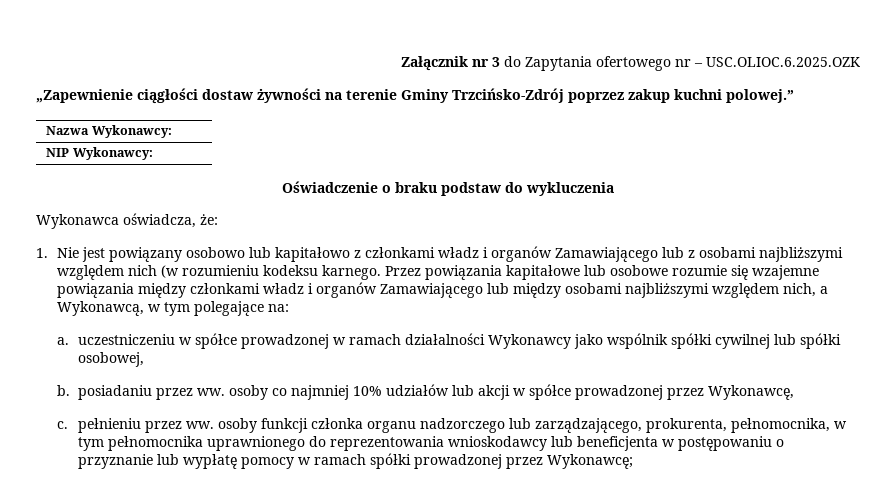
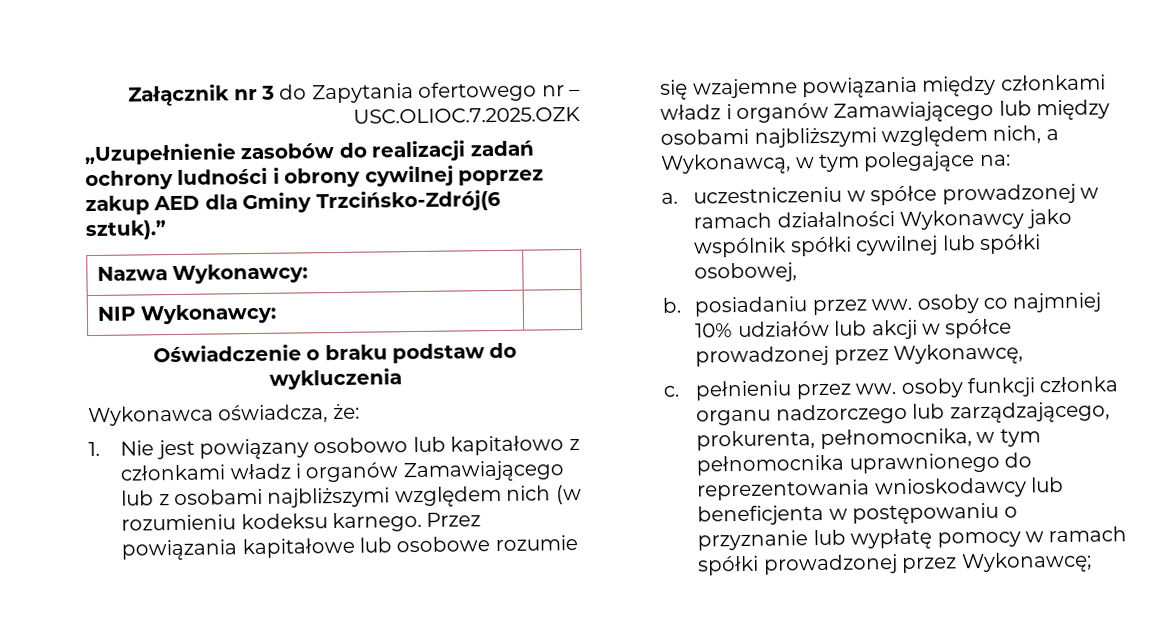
[706,57,860,67] [36,88,794,104] USC.OLIOC.6.2025.OZK // „Zapewnienie ciągłości dostaw żywności na terenie Gminy Trzcińsko-Zdrój poprzez zakup kuchni polowej.” -> [353,106,581,124] [84,140,534,166] [85,165,544,191] [85,189,501,216] [85,220,166,241] USC.OLIOC.7.2025.OZK // „Uzupełnienie zasobów do realizacji zadań ochrony ludności i obrony cywilnej poprzez zakup AED dla Gminy Trzcińsko-Zdrój(6 sztuk).”

